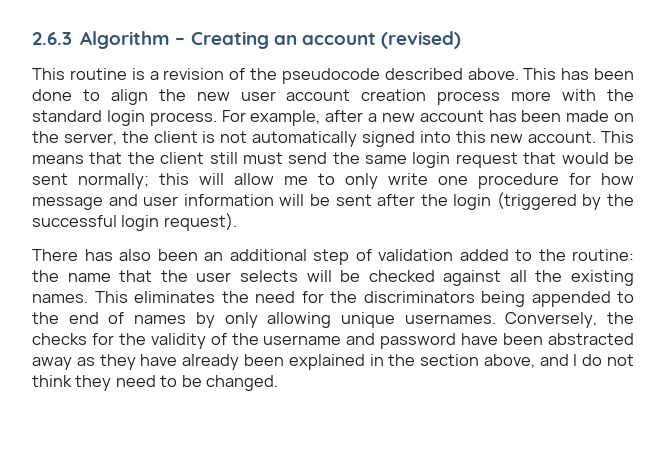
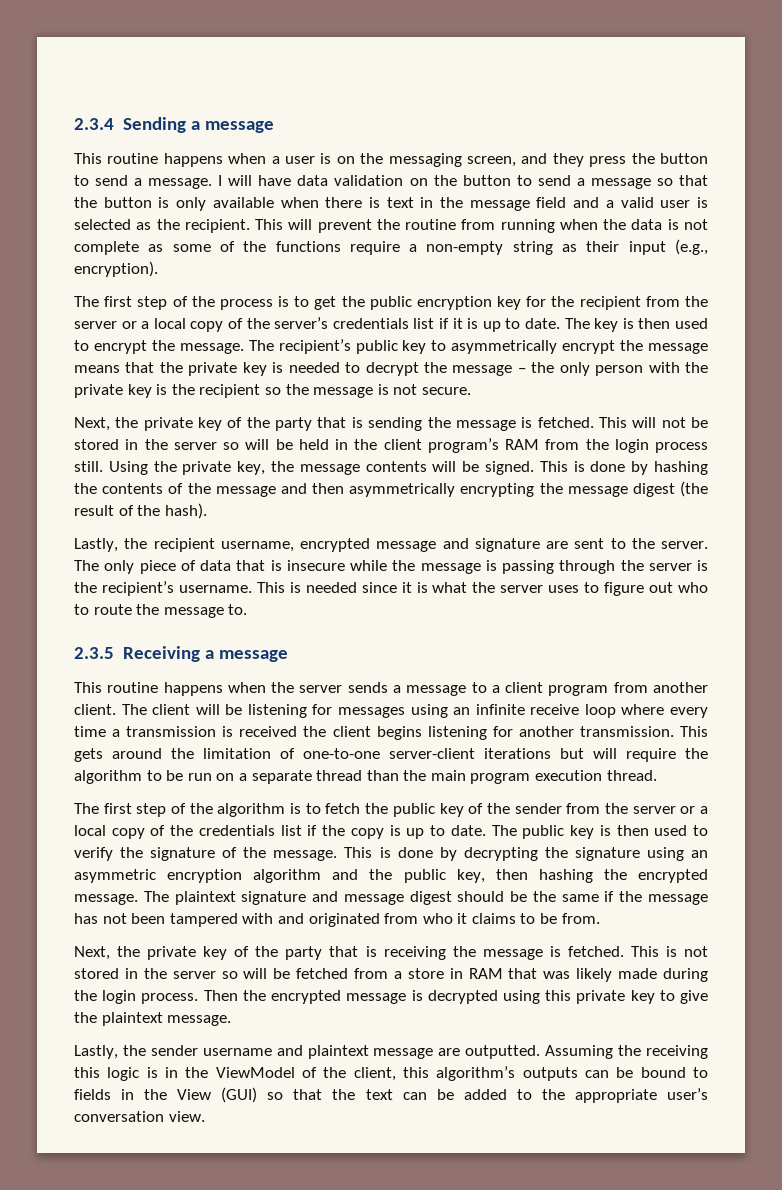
[32,31,461,49] [32,68,634,84] [32,89,634,105] [32,110,634,126] [32,131,634,147] [32,152,635,168] [32,173,634,189] [32,192,634,210] [32,213,237,231] [32,249,634,265] [32,270,634,286] [32,291,634,307] [32,312,634,328] [32,333,635,349] [32,354,635,370] [32,375,279,391] 2.6.3 Algorithm – Creating an account (revised) // This routine is a revision of the pseudocode described above. This has been done to align the new user account creation process more with the standard login process. For example, after a new account has been made on the server, the client is not automatically signed into this new account. This means that the client still must send the same login request that would be sent normally; this will allow me to only write one procedure for how message and user information will be sent after the login (triggered by the successful login request). // There has also been an additional step of validation added to the routine: the name that the user selects will be checked against all the existing names. This eliminates the need for the discriminators being appended to the end of names by only allowing unique usernames. Conversely, the checks for the validity of the username and password have been abstracted away as they have already been explained in the section above, and I do not think they need to be changed. -> [74,117,274,133] [74,153,708,167] [74,175,708,189] [74,197,708,211] [74,219,708,233] [74,239,708,255] [74,261,158,277] [74,296,708,310] [74,317,709,332] [74,339,708,354] [74,362,708,376] [74,384,471,398] [74,417,709,431] [74,438,708,453] [74,461,708,475] [74,481,708,497] [74,503,207,519] [74,538,708,552] [74,560,708,574] [74,581,708,596] [74,604,248,618] [74,646,288,662] [74,682,708,696] [74,704,708,718] [74,726,708,740] [74,748,708,762] [74,770,657,784] [74,803,708,817] [74,825,708,839] [74,847,708,861] [74,869,709,883] [74,891,708,905] [74,913,600,927] [74,946,708,960] [74,968,708,982] [74,990,708,1004] [74,1012,232,1026] [74,1045,708,1059] [74,1066,709,1081] [74,1087,708,1103] [74,1111,205,1122] 2.3.4 Sending a message // This routine happens when a user is on the messaging screen, and they press the button to send a message. I will have data validation on the button to send a message so that the button is only available when there is text in the message field and a valid user is selected as the recipient. This will prevent the routine from running when the data is not complete as some of the functions require a non-empty string as their input (e.g., encryption). // The first step of the process is to get the public encryption key for the recipient from the server or a local copy of the server’s credentials list if it is up to date. The key is then used to encrypt the message. The recipient’s public key to asymmetrically encrypt the message means that the private key is needed to decrypt the message – the only person with the private key is the recipient so the message is not secure. // Next, the private key of the party that is sending the message is fetched. This will not be stored in the server so will be held in the client program’s RAM from the login process still. Using the private key, the message contents will be signed. This is done by hashing the contents of the message and then asymmetrically encrypting the message digest (the result of the hash). // Lastly, the recipient username, encrypted message and signature are sent to the server. The only piece of data that is insecure while the message is passing through the server is the recipient’s username. This is needed since it is what the server uses to figure out who to route the message to. // 2.3.5 Receiving a message // This routine happens when the server sends a message to a client program from another client. The client will be listening for messages using an infinite receive loop where every time a transmission is received the client begins listening for another transmission. This gets around the limitation of one-to-one server-client iterations but will require the algorithm to be run on a separate thread than the main program execution thread. // The first step of the algorithm is to fetch the public key of the sender from the server or a local copy of the credentials list if the copy is up to date. The public key is then used to verify the signature of the message. This is done by decrypting the signature using an asymmetric encryption algorithm and the public key, then hashing the encrypted message. The plaintext signature and message digest should be the same if the message has not been tampered with and originated from who it claims to be from. // Next, the private key of the party that is receiving the message is fetched. This is not stored in the server so will be fetched from a store in RAM that was likely made during the login process. Then the encrypted message is decrypted using this private key to give the plaintext message. // Lastly, the sender username and plaintext message are outputted. Assuming the receiving this logic is in the ViewModel of the client, this algorithm’s outputs can be bound to fields in the View (GUI) so that the text can be added to the appropriate user’s conversation view.

